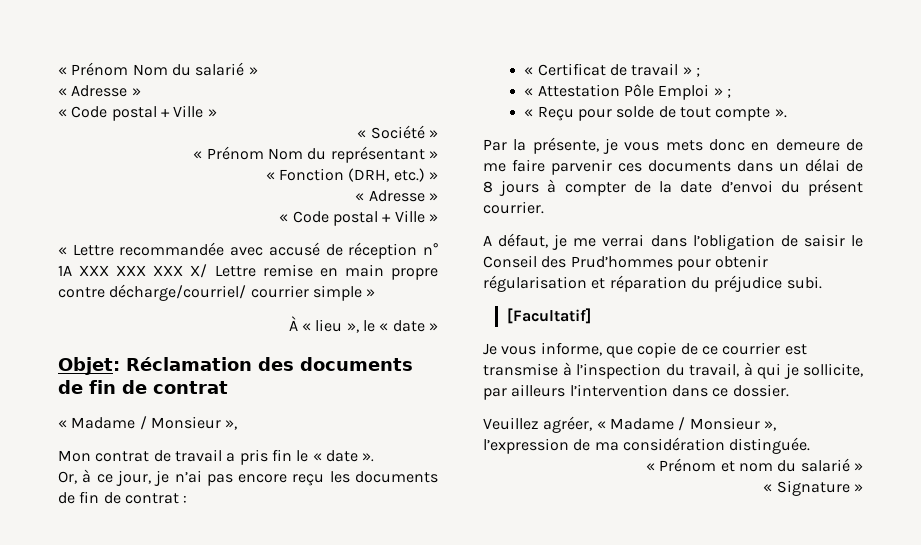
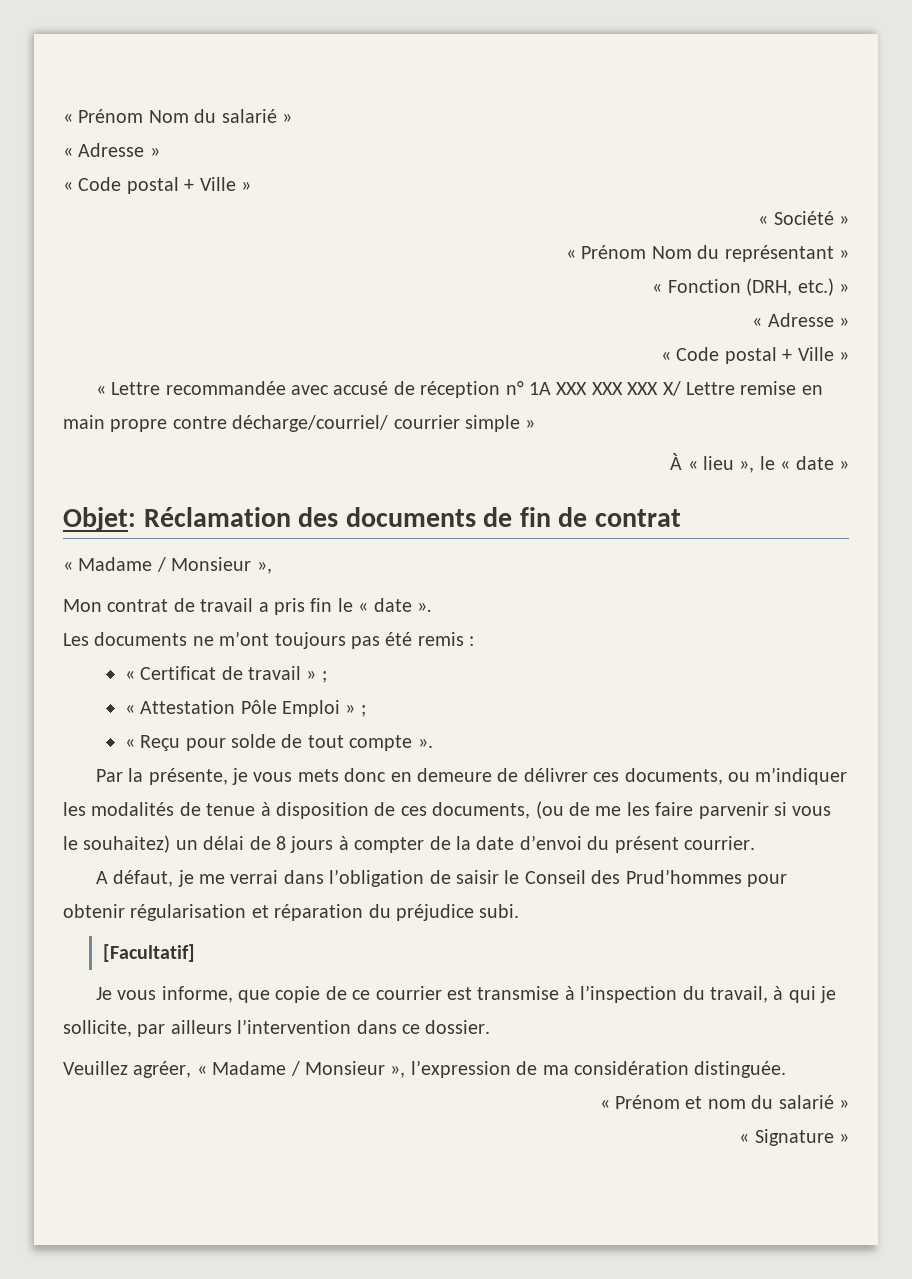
[58,469,439,486] [58,491,179,504] Or, à ce jour, je n’ai pas encore reçu les documents de fin de contrat -> [63,631,464,649] Les documents ne m’ont toujours pas été remis
[483,159,773,175] me faire parvenir ces documents dans -> [523,767,848,785] [63,801,832,819] [63,835,171,853] délivrer ces documents, ou m’indiquer les modalités de tenue à disposition de ces documents, (ou de me les faire parvenir si vous le souhaitez)

